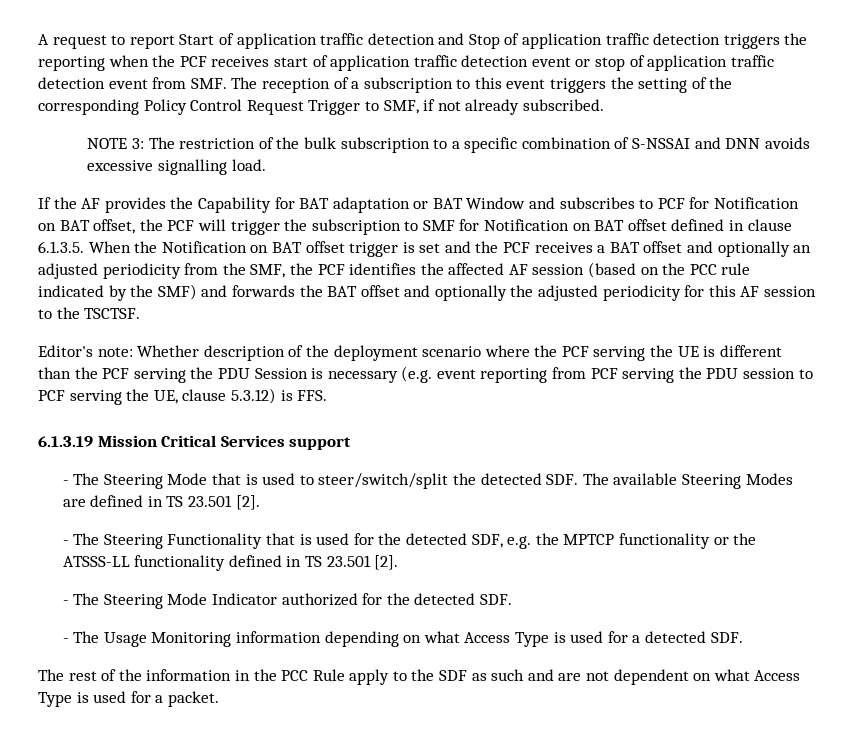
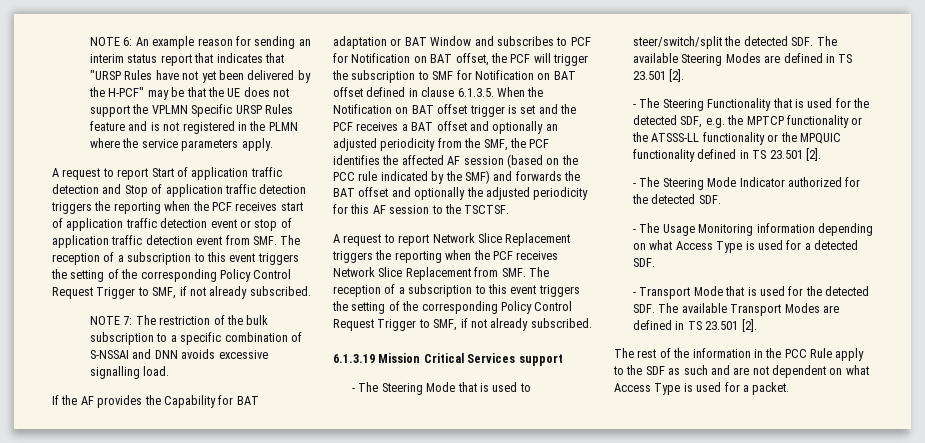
(38, 39) none -> [90,36,311,49] [90,53,284,66] [90,70,311,83] [89,87,290,100] [90,104,293,117] [90,121,298,134] [90,138,273,151] NOTE 6: An example reason for sending an interim status report that indicates that "URSP Rules have not yet been delivered by the H-PCF" may be that the UE does not support the VPLMN Specific URSP Rules feature and is not registered in the PLMN where the service parameters apply. //
[131,138,144,149] 3: -> [123,316,133,325] 7:
[38,345,782,361] [38,366,813,383] [38,388,328,405] Editor's note: Whether description of the deployment scenario where the PCF serving the UE is different than the PCF serving the PDU Session is necessary (e.g. event reporting from PCF serving the PDU session to PCF serving the UE, clause 5.3.12) is FFS. -> [333,233,571,246] [332,250,559,263] [333,267,549,280] [333,284,580,297] [332,301,573,314] [333,318,592,331] A request to report Network Slice Replacement triggers the reporting when the PCF receives Network Slice Replacement from SMF. The reception of a subscription to this event triggers the setting of the corresponding Policy Control Request Trigger to SMF, if not already subscribed.
(226, 563) none -> [767,132,841,144] [633,149,696,162] or the MPQUIC functionality
(743, 637) none -> [633,286,870,299] [633,303,839,316] [633,319,757,332] // - Transport Mode that is used for the detected SDF. The available Transport Modes are defined in TS 23.501 [2].

